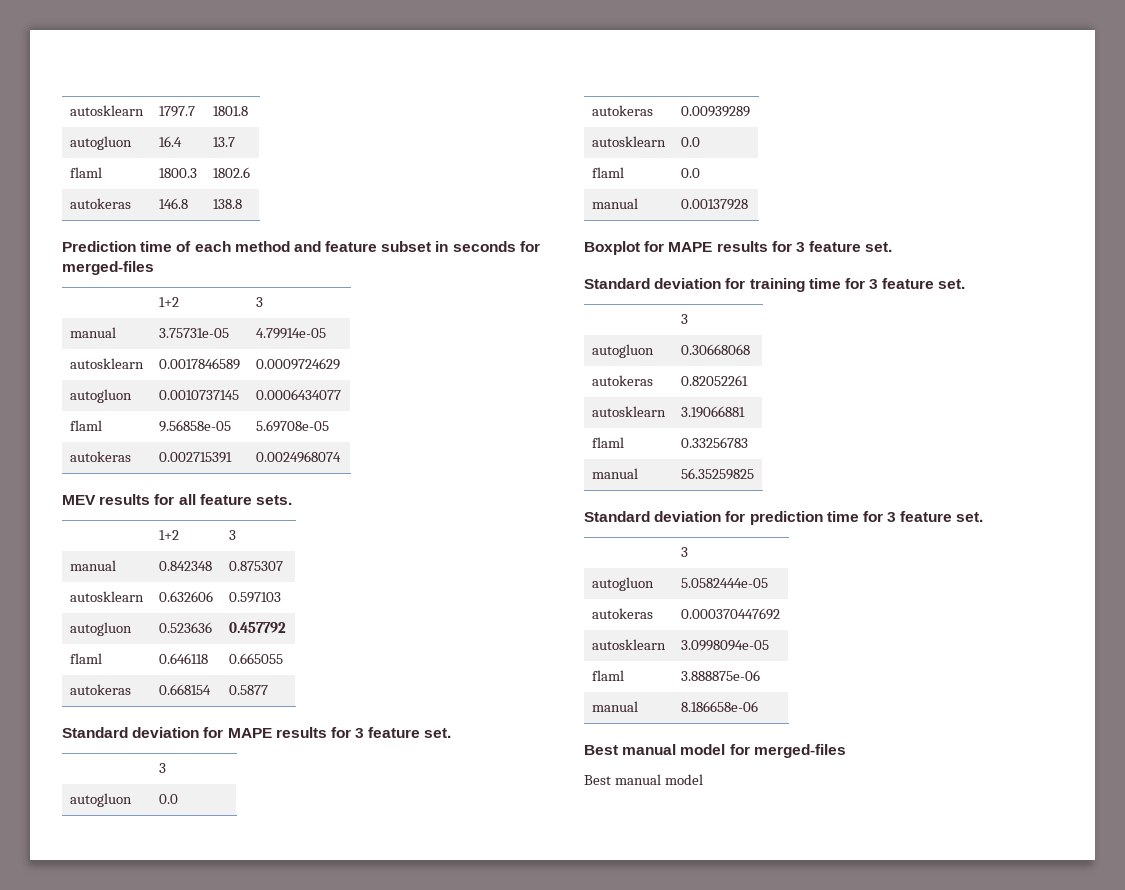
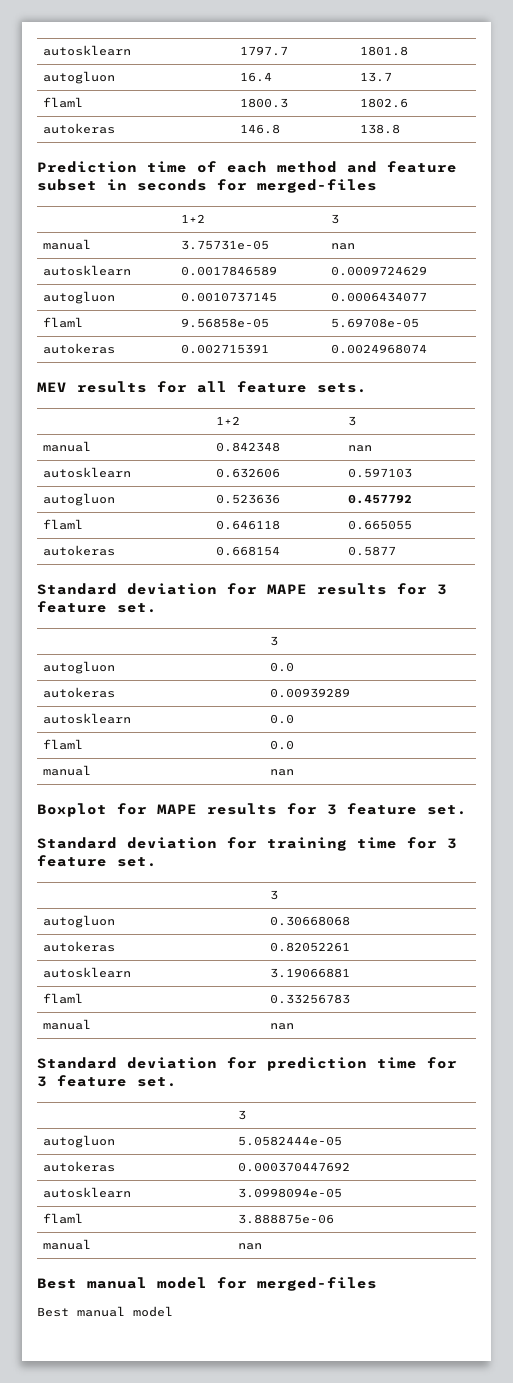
[255,328,326,339] 4.79914e-05 -> [331,243,356,250] nan
[228,561,283,571] 0.875307 -> [348,445,373,452] nan
[680,199,748,210] 0.00137928 -> [270,769,295,776] nan
[680,468,754,480] 56.35259825 -> [270,1023,295,1030] nan
[680,701,758,712] 8.186658e-06 -> [238,1243,263,1250] nan

